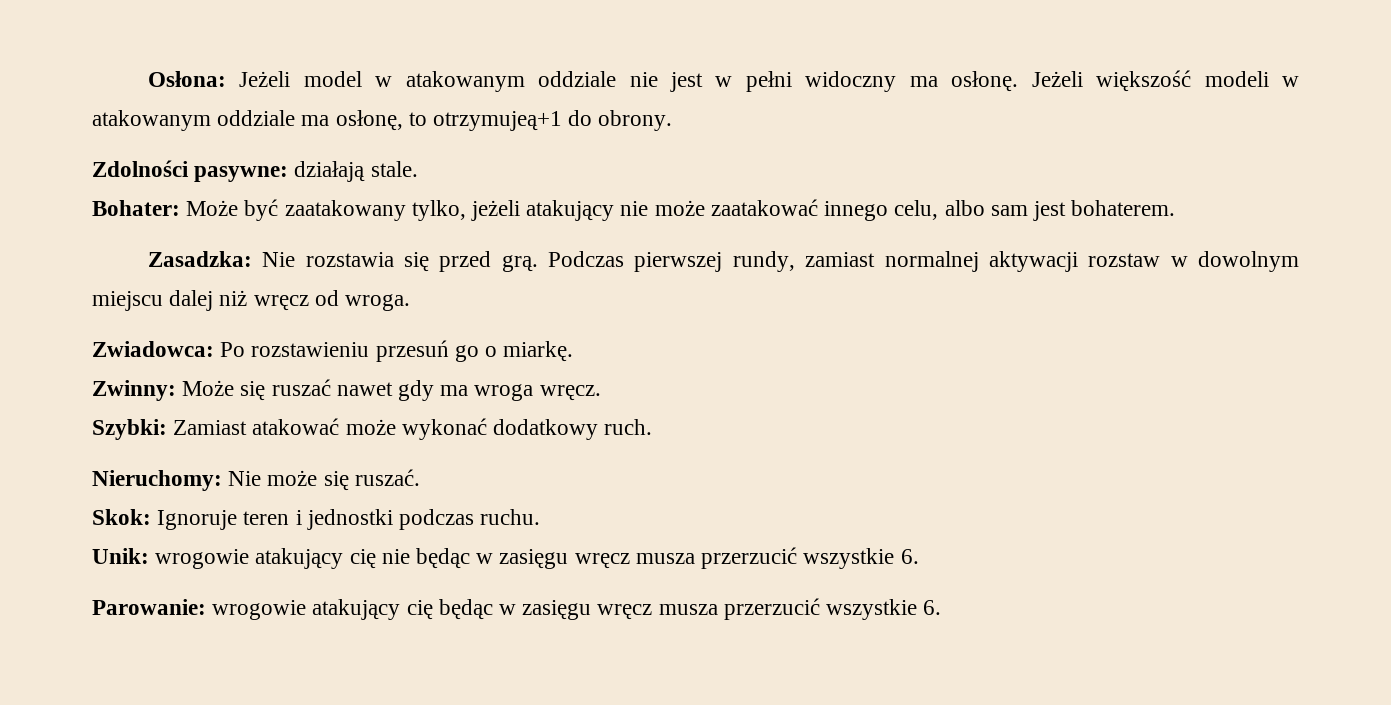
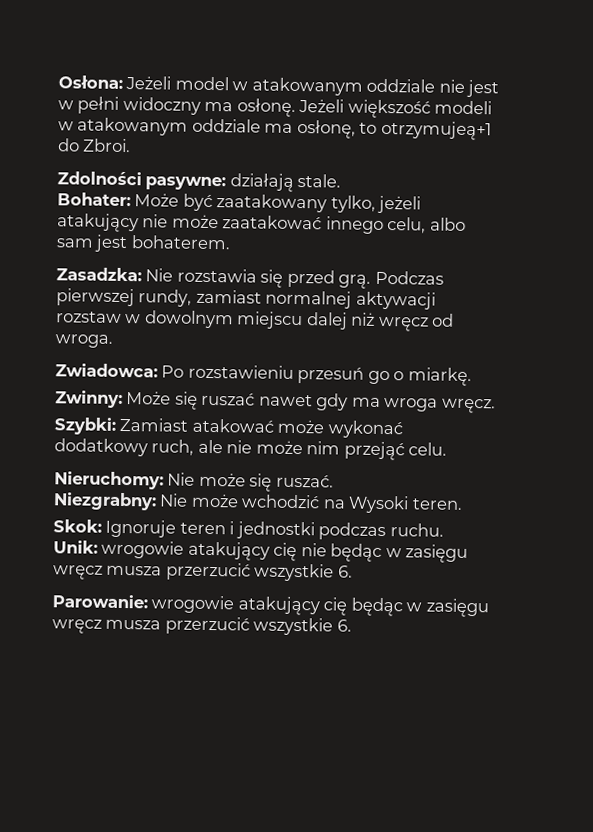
[598,110,673,131] obrony. -> [83,138,132,153] Zbroi.
[604,419,653,435] ruch. -> [151,439,448,461] ruch, ale nie może nim przejąć celu.
(420, 477) none -> [53,492,463,514] // Niezgrabny: Nie może wchodzić na Wysoki teren.

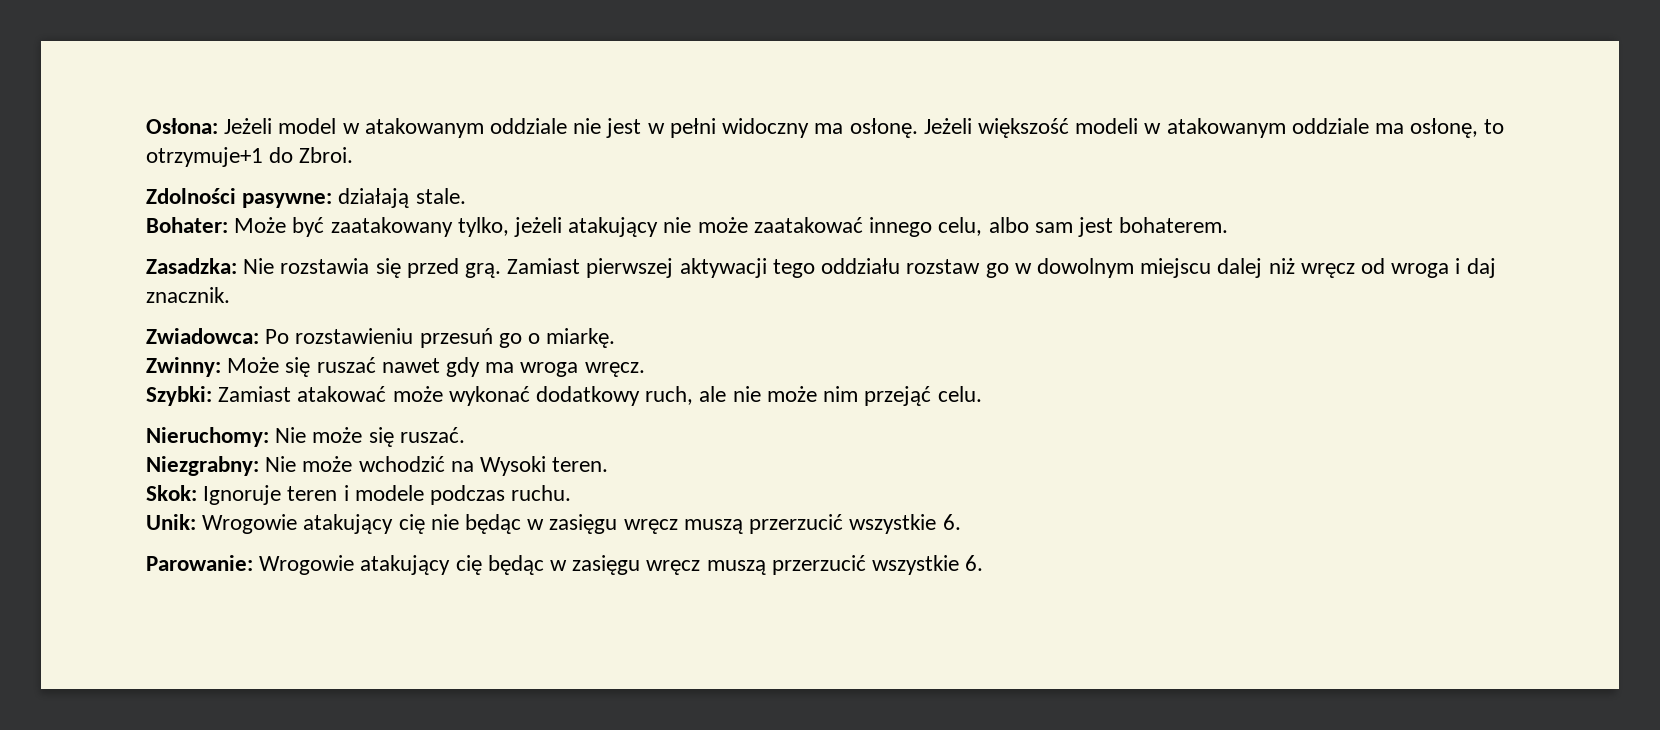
[380,120,492,141] otrzymujeą+1 -> [146,147,263,167] otrzymuje+1
[374,270,444,285] [56,288,436,310] [56,311,122,323] Podczas pierwszej rundy, zamiast normalnej aktywacji rozstaw -> [507,258,1009,278] Zamiast pierwszej aktywacji tego oddziału rozstaw go
[55,334,113,348] wroga. -> [1391,258,1496,278] [146,287,230,303] wroga i daj znacznik.
[235,521,315,540] jednostki -> [354,485,424,501] modele
[101,540,185,559] wrogowie -> [202,514,298,534] Wrogowie
[106,565,163,576] musza -> [683,519,743,534] muszą
[151,595,235,614] wrogowie -> [259,555,355,575] Wrogowie
[105,619,162,630] musza -> [706,560,766,575] muszą

